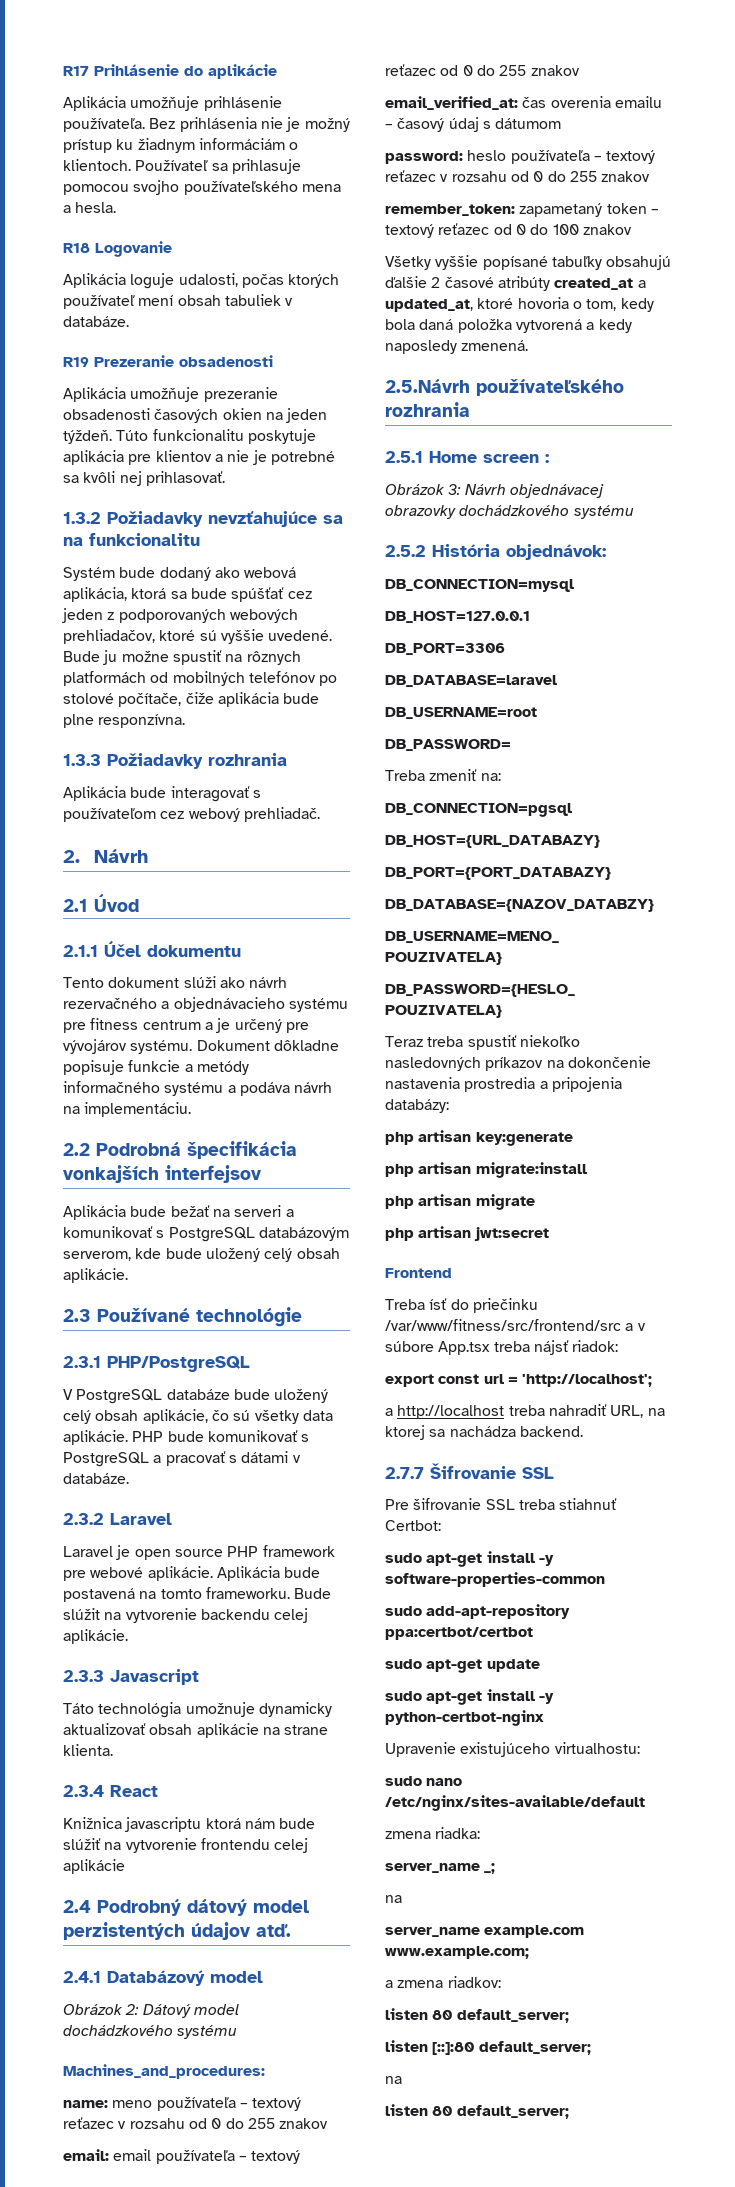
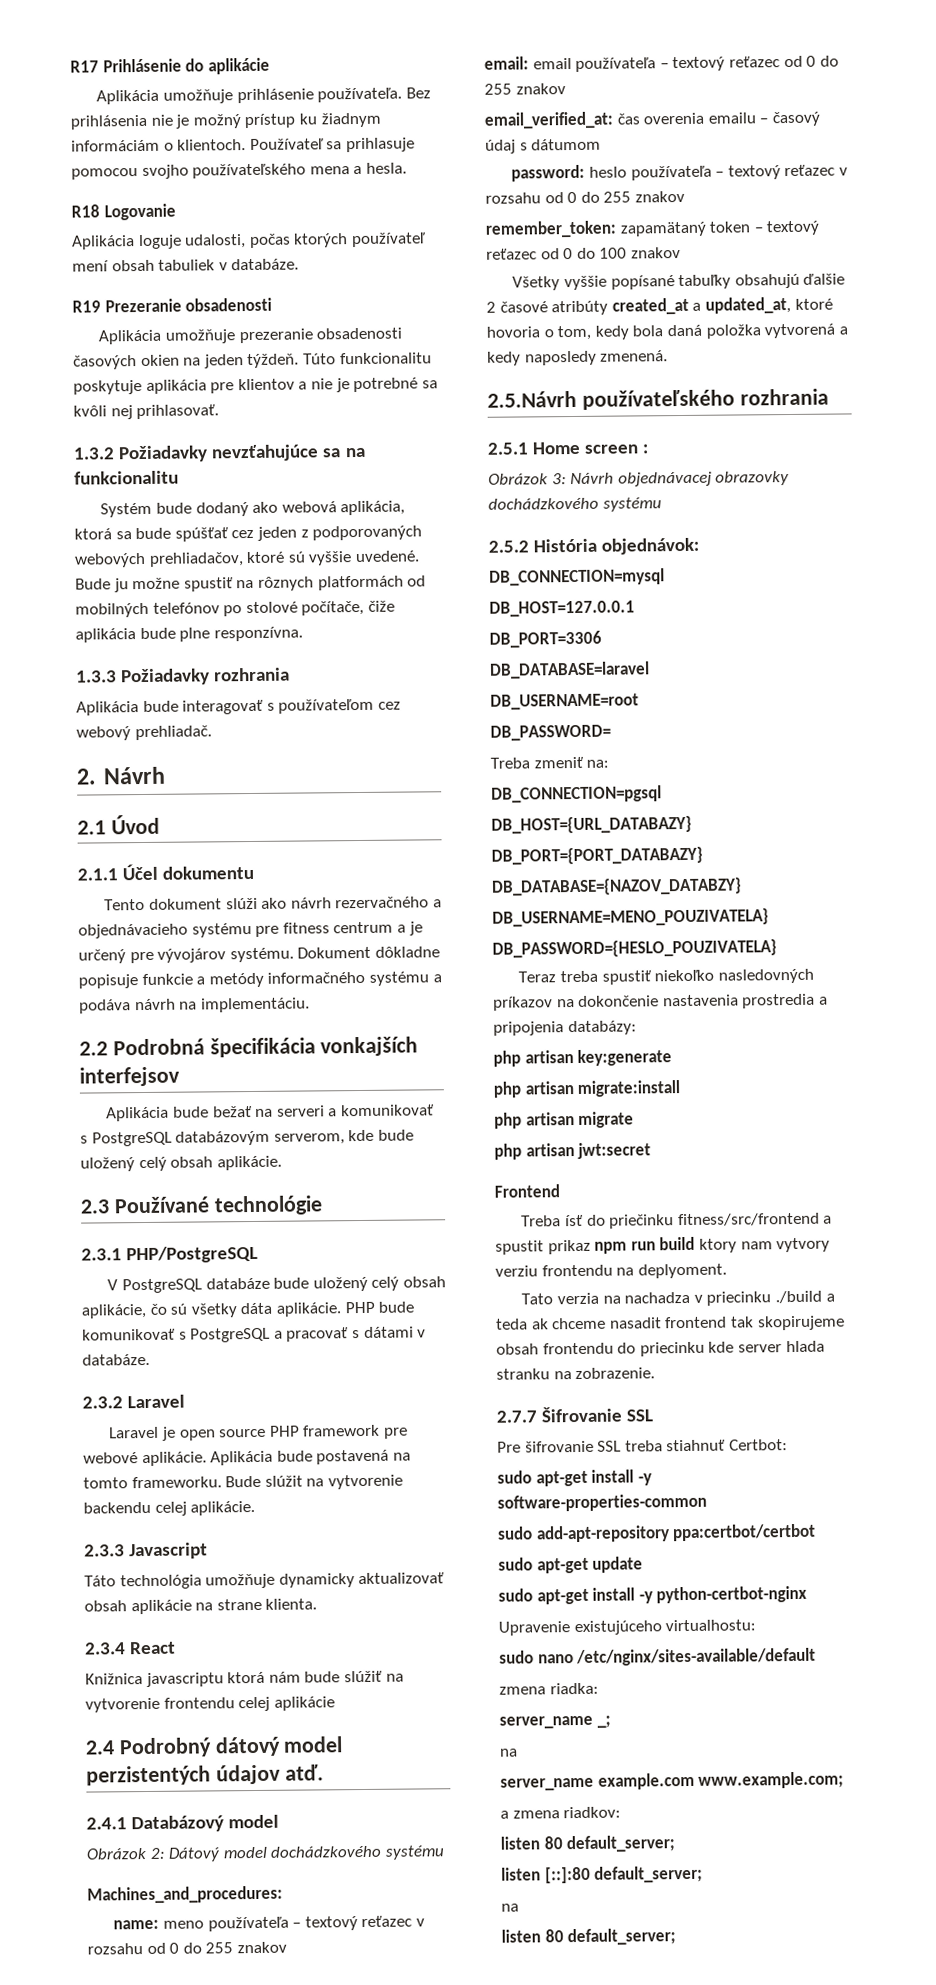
[302,1410,333,1421] data -> [240,1302,273,1315] dáta
[185,1702,255,1717] umožnuje -> [205,1573,276,1589] umožňuje
[519,203,603,217] zapametaný -> [619,221,707,237] zapamätaný
[385,1319,646,1331] [385,1340,619,1355] [385,1374,653,1387] [385,1404,665,1419] [385,1425,583,1440] /var/www/fitness/src/frontend/src a v súbore App.tsx treba nájsť riadok: // export const url = 'http://localhost'; // a http://localhost treba nahradiť URL, na ktorej sa nachádza backend. -> [677,1212,833,1227] [495,1236,831,1255] [495,1263,727,1279] [521,1290,835,1306] [496,1315,845,1331] [496,1340,825,1357] [496,1367,656,1380] fitness/src/frontend a spustit prikaz npm run build ktory nam vytvory verziu frontendu na deplyoment. // Tato verzia na nachadza v priecinku ./build a teda ak chceme nasadit frontend tak skopirujeme obsah frontendu do priecinku kde server hlada stranku na zobrazenie.

